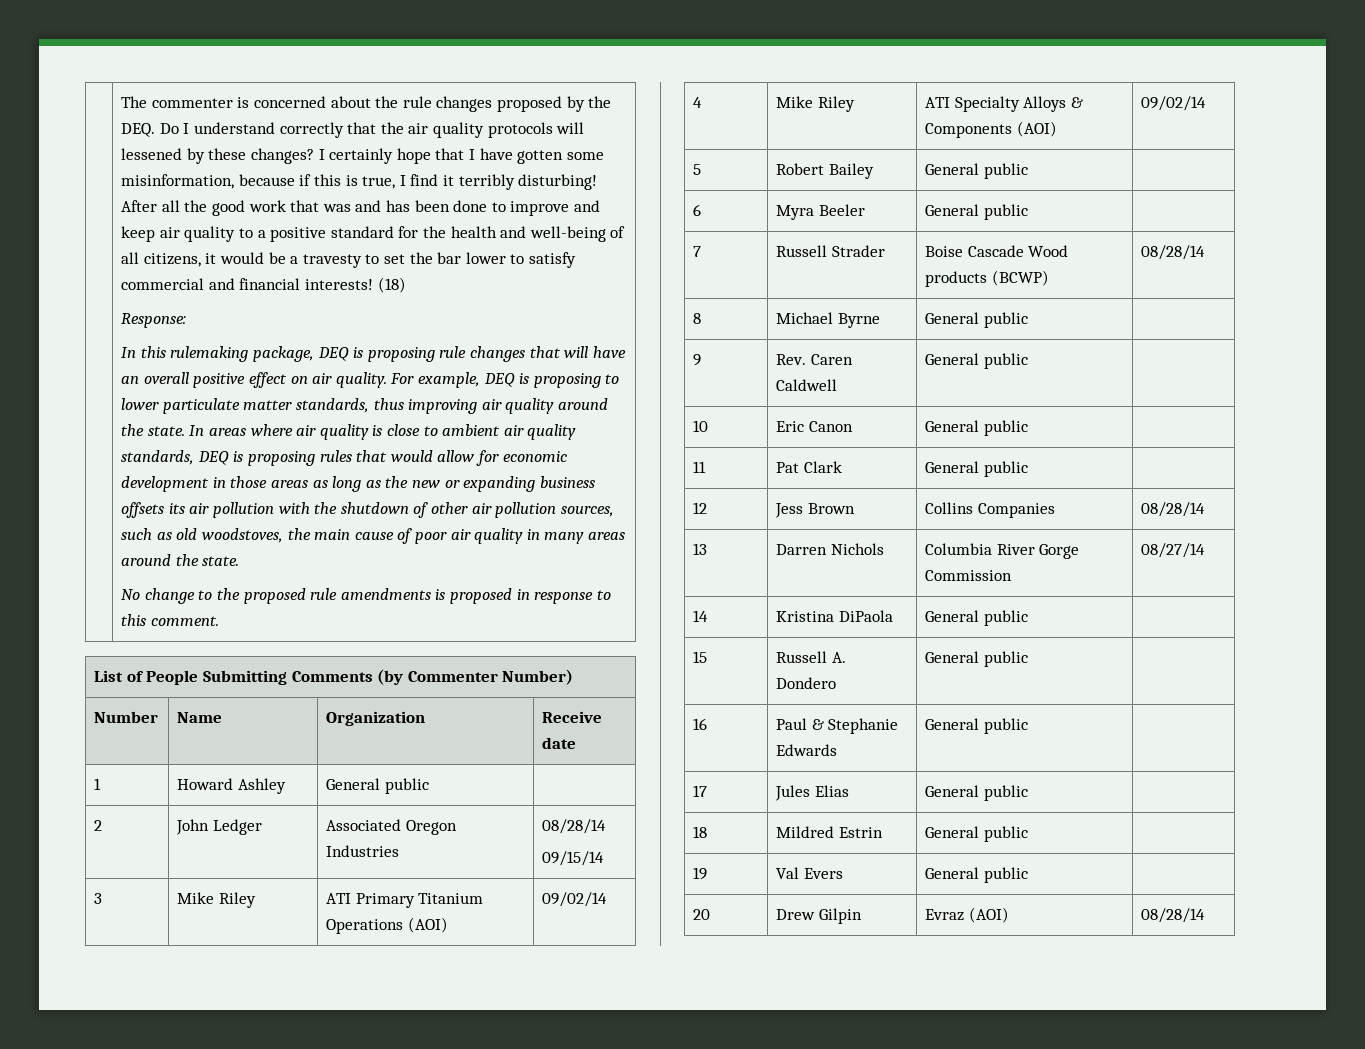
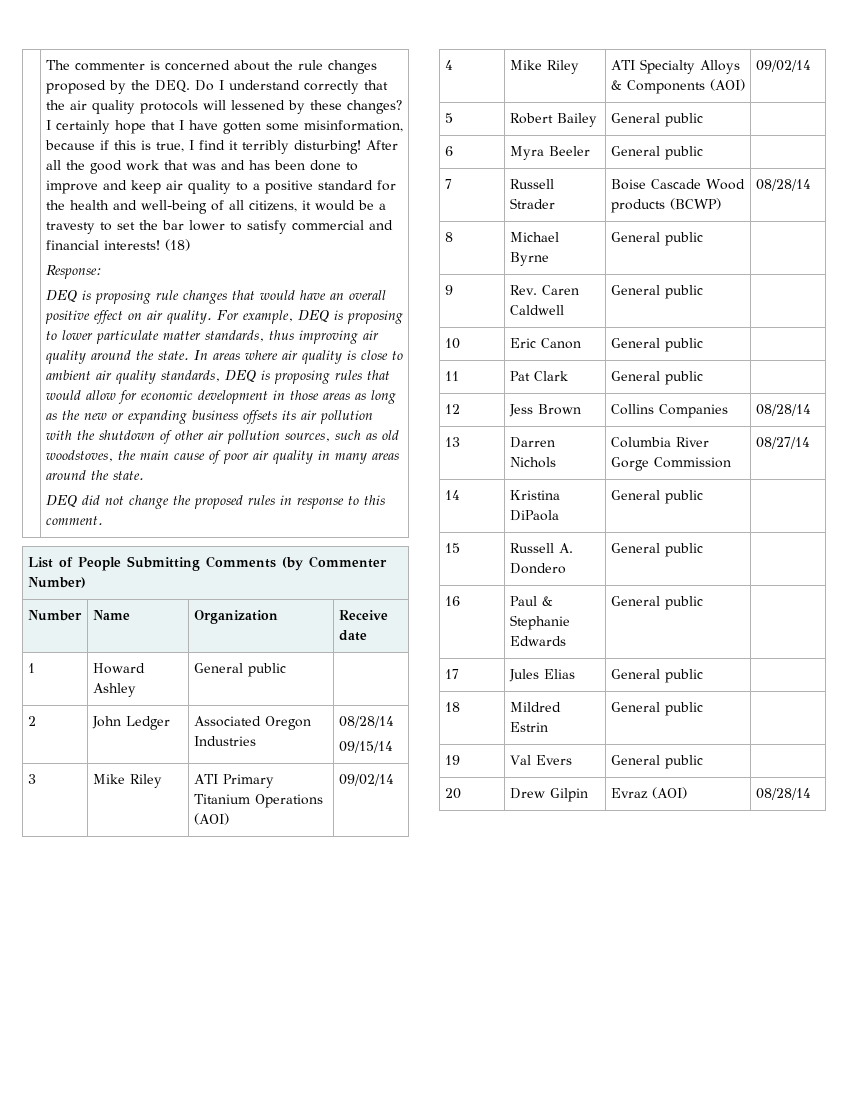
[121,346,315,362] In this rulemaking package, -> (102, 272) none
[564,346,589,358] will -> [259,290,295,300] would
[121,588,512,604] No change to the proposed rule amendments is proposed -> [45,495,275,509] DEQ did not change the proposed rules

